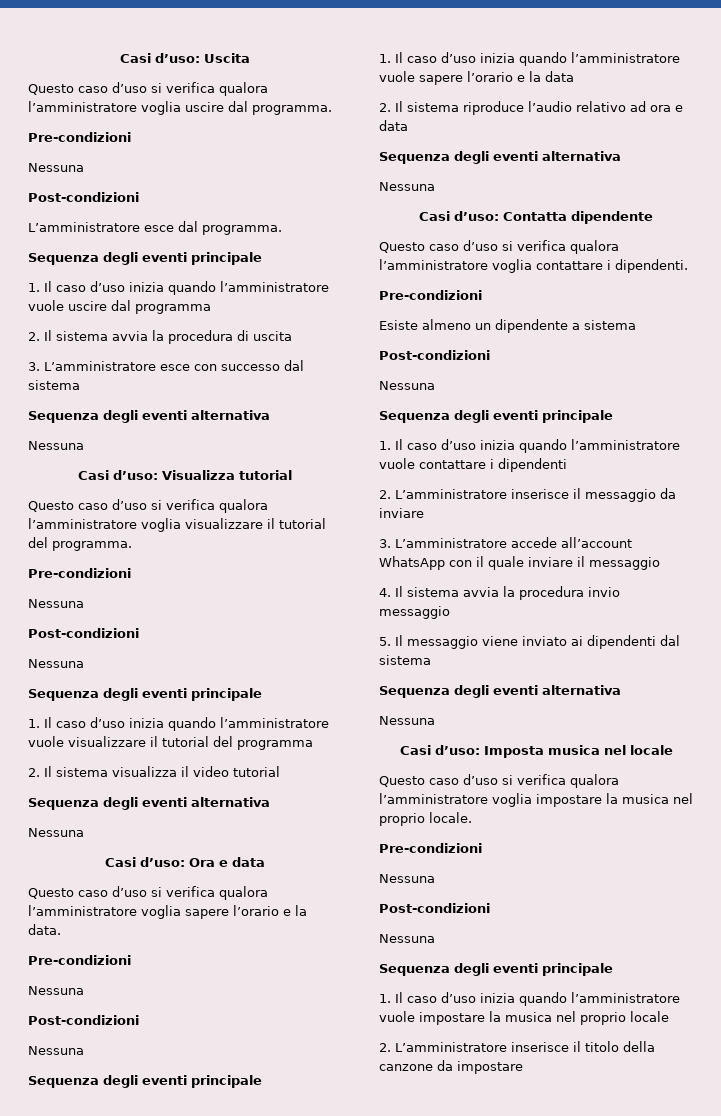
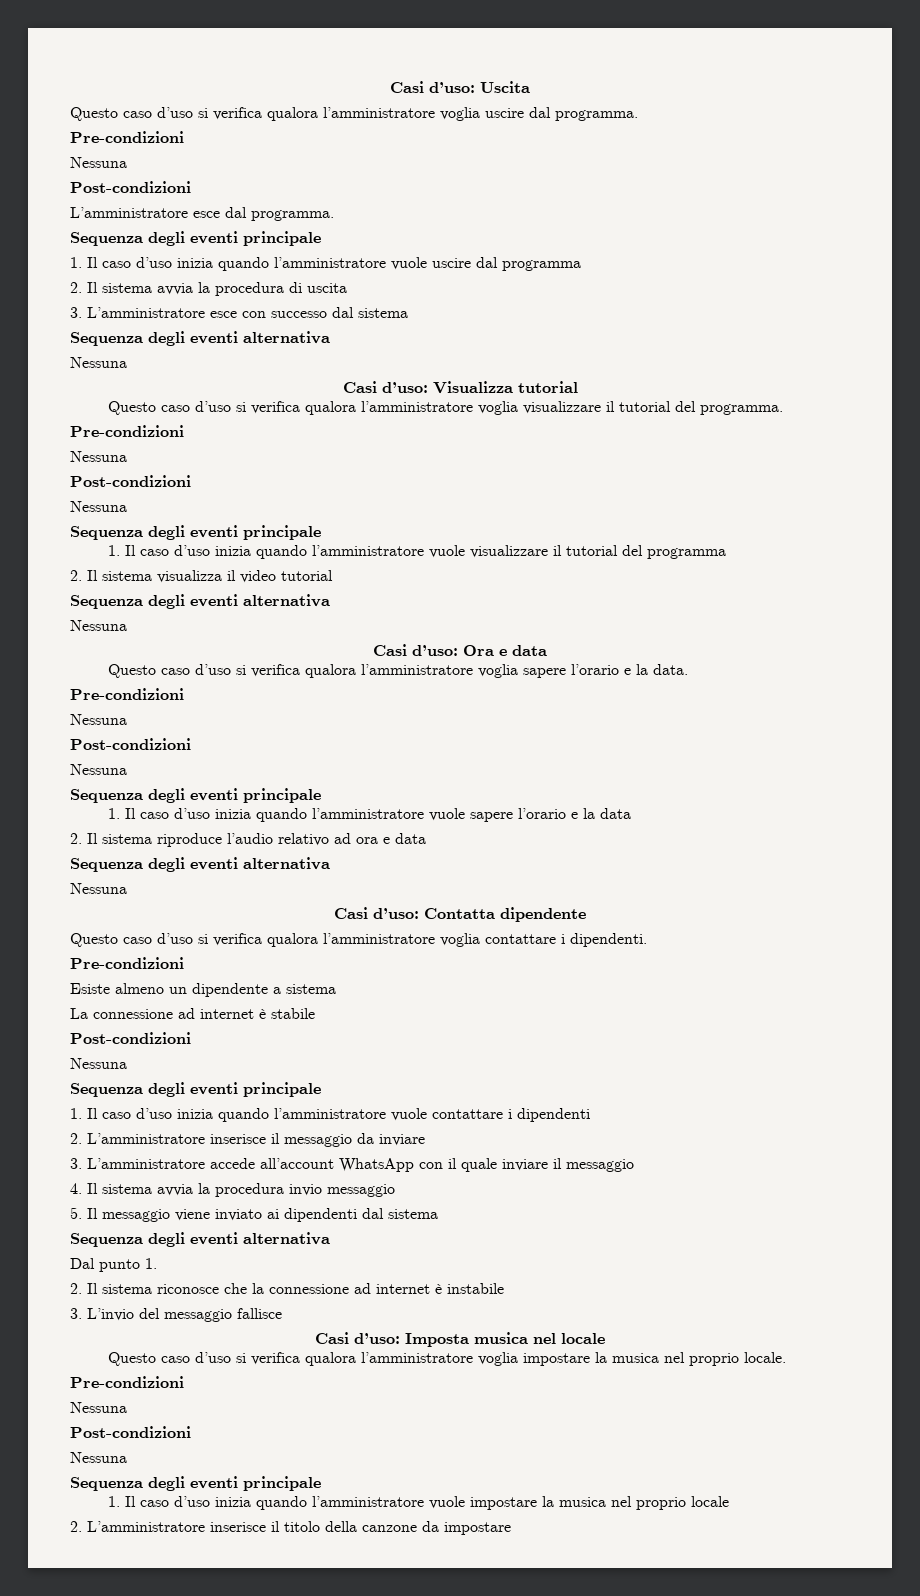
(636, 325) none -> [70,1008,315,1019] // La connessione ad internet è stabile
[379,716,435,725] Nessuna -> [70,1258,157,1272] [70,1283,504,1294] [70,1308,282,1322] Dal punto 1. // 2. Il sistema riconosce che la connessione ad internet è instabile // 3. L’invio del messaggio fallisce

